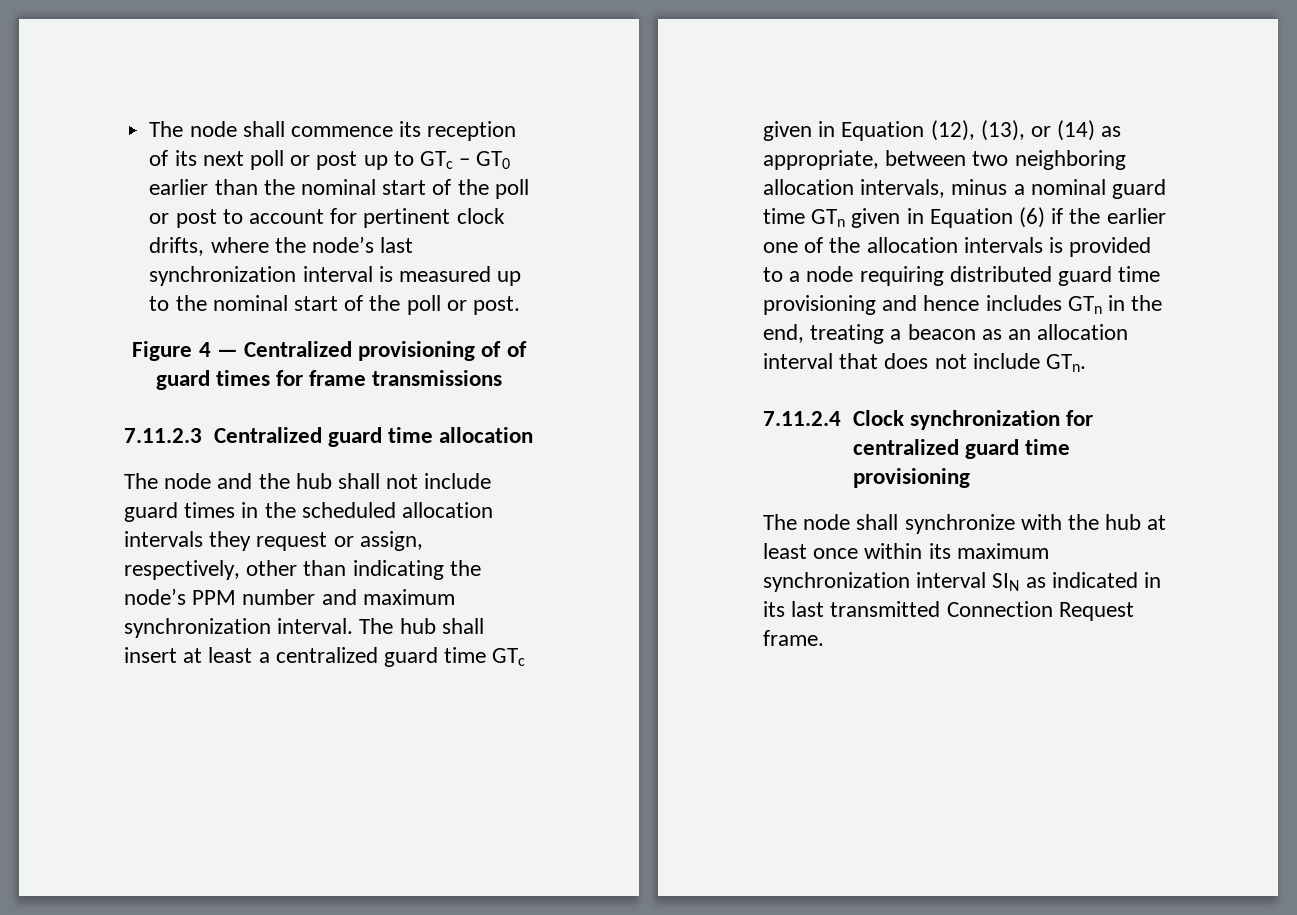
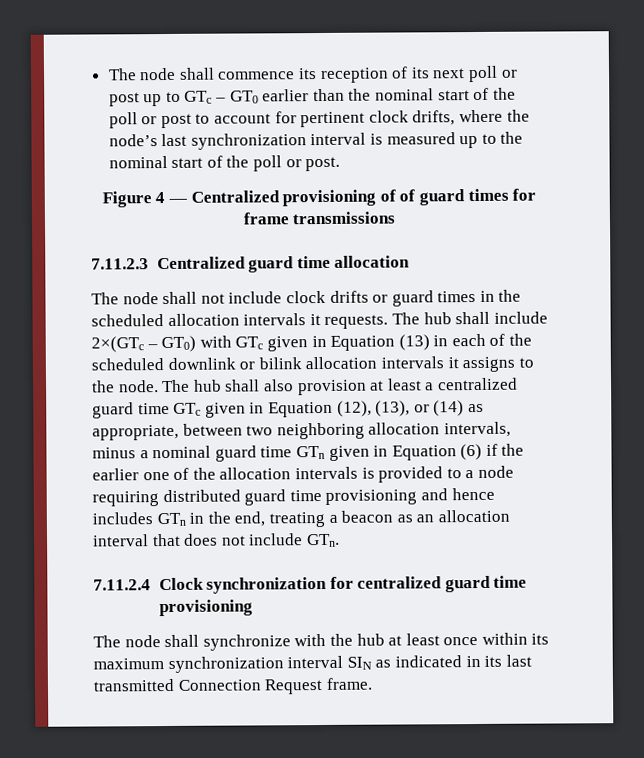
[217,473,492,489] and the hub shall not include -> [162,290,389,305] shall not include clock drifts or
[209,531,423,551] [124,560,481,580] [124,588,455,605] [124,618,484,638] [124,647,177,663] they request or assign, respectively, other than indicating the node’s PPM number and maximum synchronization interval. The hub shall insert -> [309,311,548,329] [91,333,533,353] [91,356,534,373] [92,379,367,396] it requests. The hub shall include 2×(GTc – GT0) with GTc given in Equation (13) in each of the scheduled downlink or bilink allocation intervals it assigns to the node. The hub shall also provision

